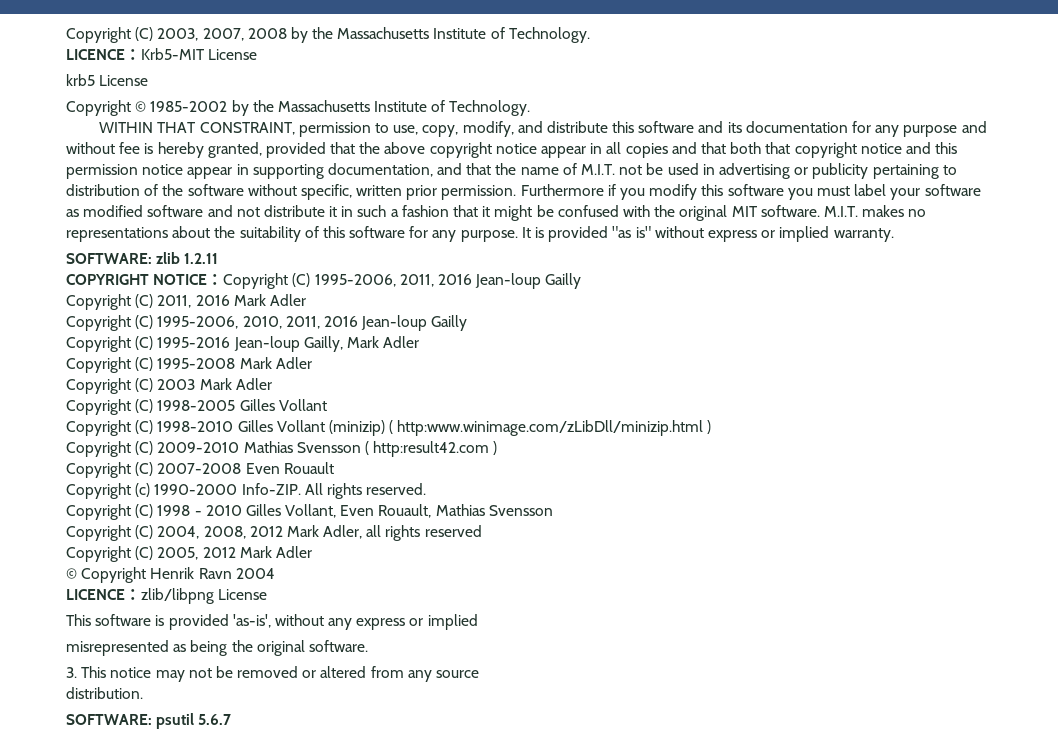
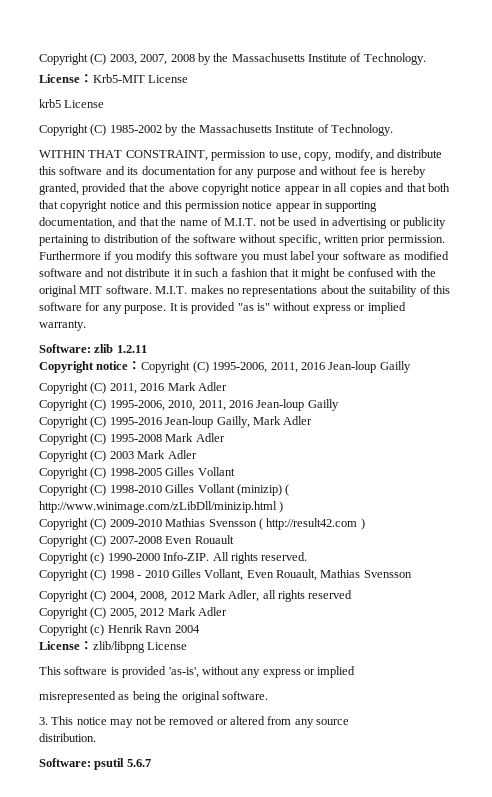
[66,49,125,60] LICENCE -> [39,74,80,83] License
[135,101,147,112] © -> [90,124,107,136] (C)
[66,253,152,264] SOFTWARE: -> [39,344,91,353] Software:
[66,274,208,285] COPYRIGHT NOTICE -> [39,361,129,373] Copyright notice
[397,420,704,436] http:www.winimage.com/zLibDll/minizip.html -> [39,501,277,513] http://www.winimage.com/zLibDll/minizip.html
[373,441,490,457] http:result42.com -> [266,518,358,530] http://result42.com
[66,567,147,583] © Copyright -> [39,624,105,636] Copyright (c)
[66,589,125,600] LICENCE -> [39,641,80,650] License
[66,714,152,725] SOFTWARE: -> [39,758,91,767] Software:

